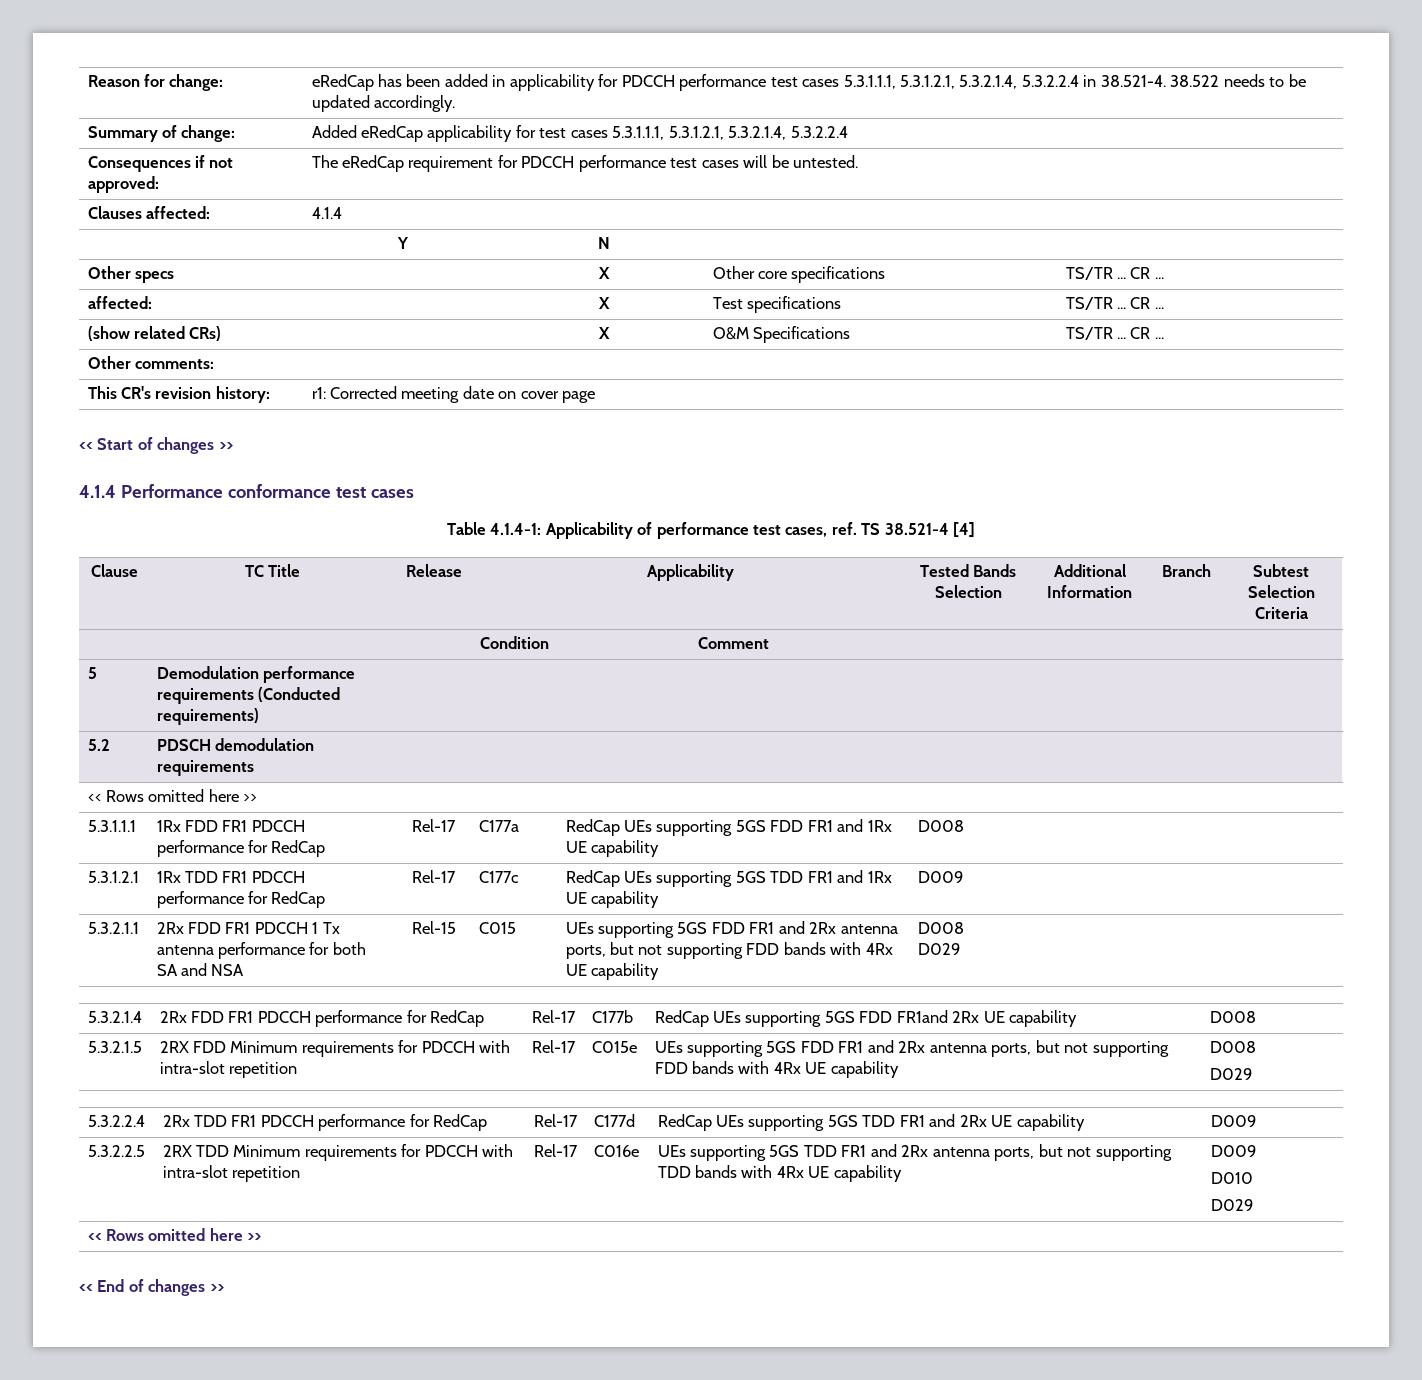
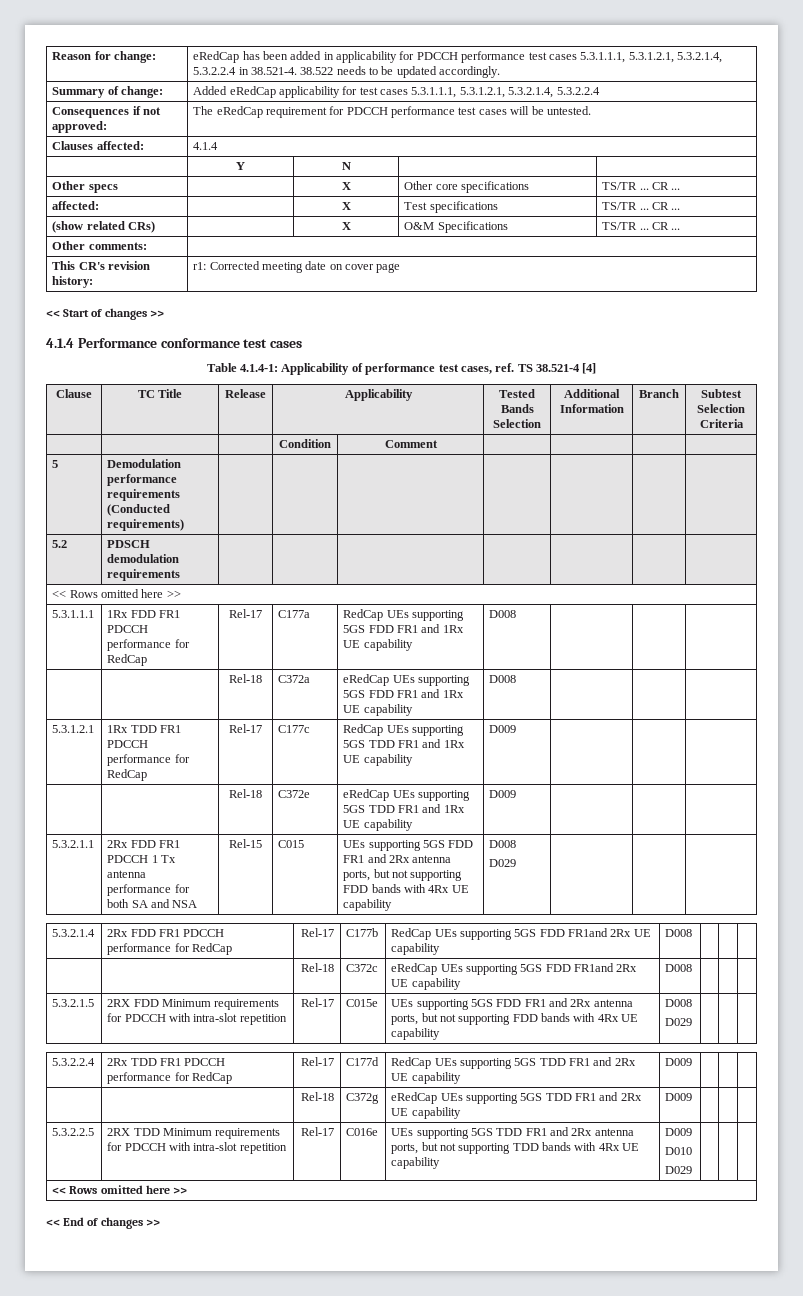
(964, 826) none -> [229,674,262,683] [278,675,311,683] [343,674,470,686] [343,689,464,698] [343,704,413,716] [489,675,517,683] // | | Rel-18 | C372a | eRedCap UEs supporting 5GS FDD FR1 and 1Rx UE capability | D008 | | |
(963, 877) none -> [229,789,262,798] [278,790,311,798] [343,789,470,801] [343,804,465,813] [343,819,413,831] [489,790,517,798] // | | Rel-18 | C372e | eRedCap UEs supporting 5GS TDD FR1 and 1Rx UE capability | D009 | | |
(1256, 1017) none -> [300,963,334,972] [346,964,379,972] [391,963,638,975] [391,978,461,990] [665,964,693,972] // | | Rel-18 | C372c | eRedCap UEs supporting 5GS FDD FR1and 2Rx UE capability | D008 | | |
(1256, 1121) none -> [300,1092,334,1101] [346,1093,380,1104] [391,1092,642,1104] [391,1107,461,1119] [665,1093,693,1101] // | | Rel-18 | C372g | eRedCap UEs supporting 5GS TDD FR1 and 2Rx UE capability | D009 | | |

